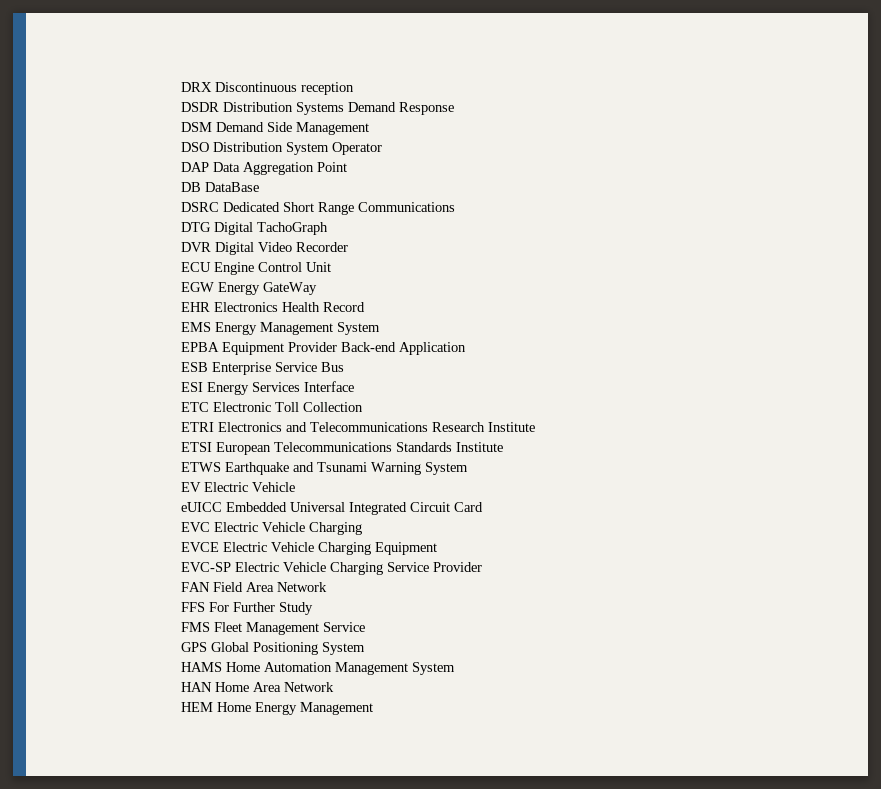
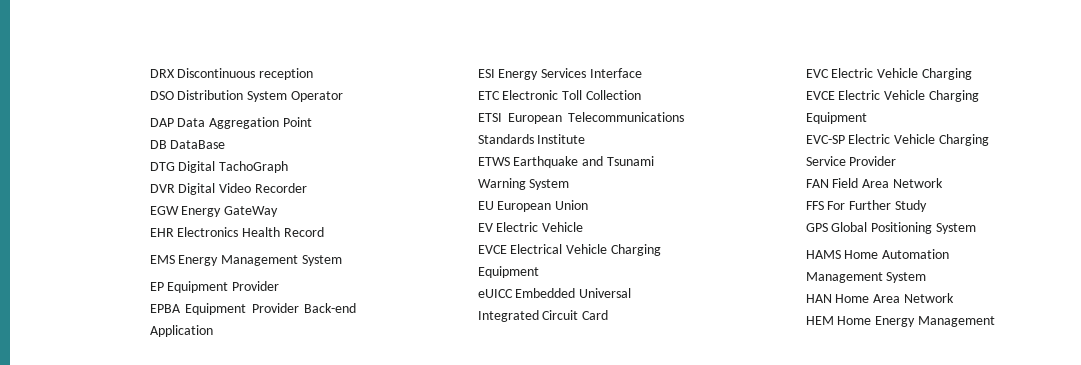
[180,102,454,115] [180,122,369,135] // DSDR Distribution Systems Demand Response // DSM Demand Side Management -> (314, 74) none
[180,202,455,215] // DSRC Dedicated Short Range Communications -> (226, 144) none
[180,262,331,275] // ECU Engine Control Unit -> (307, 188) none
(380, 328) none -> [149,281,280,293] // EP Equipment Provider
[180,362,344,375] // ESB Enterprise Service Bus -> (213, 331) none
[180,422,535,432] // ETRI Electronics and Telecommunications Research Institute -> (641, 95) none
(468, 468) none -> [477,200,589,212] // EU European Union
(295, 487) none -> [477,244,661,256] [477,266,539,278] // EVCE Electrical Vehicle Charging Equipment
[180,622,365,635] // FMS Fleet Management Service -> (927, 206) none

